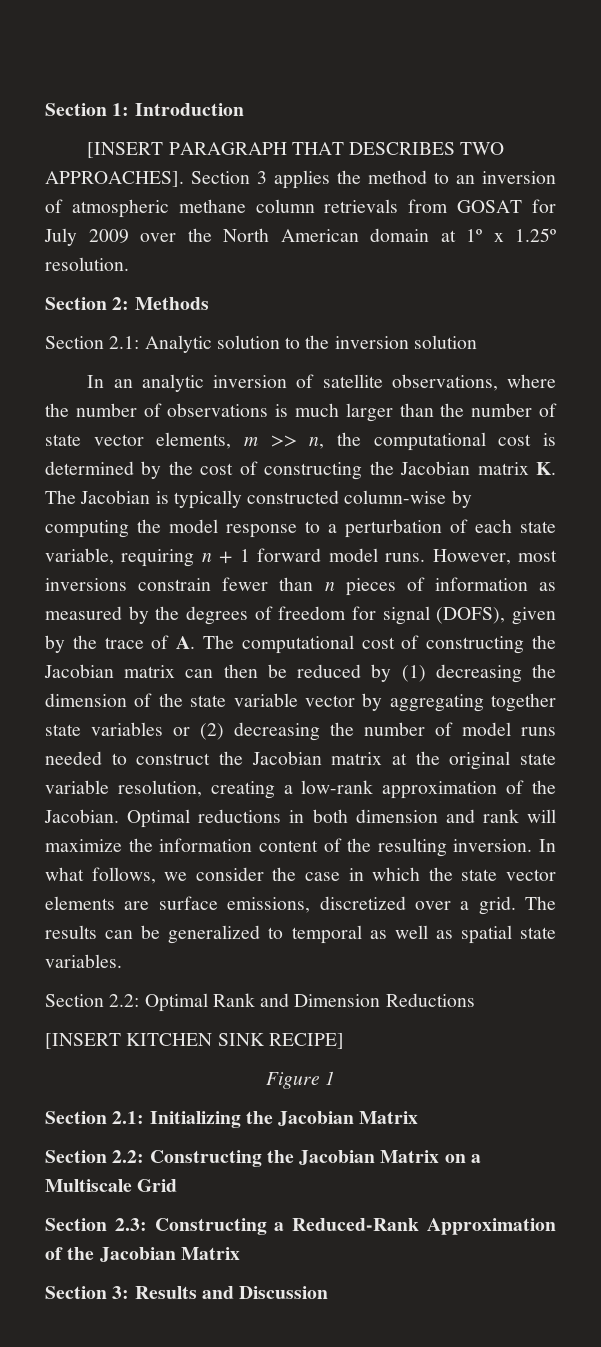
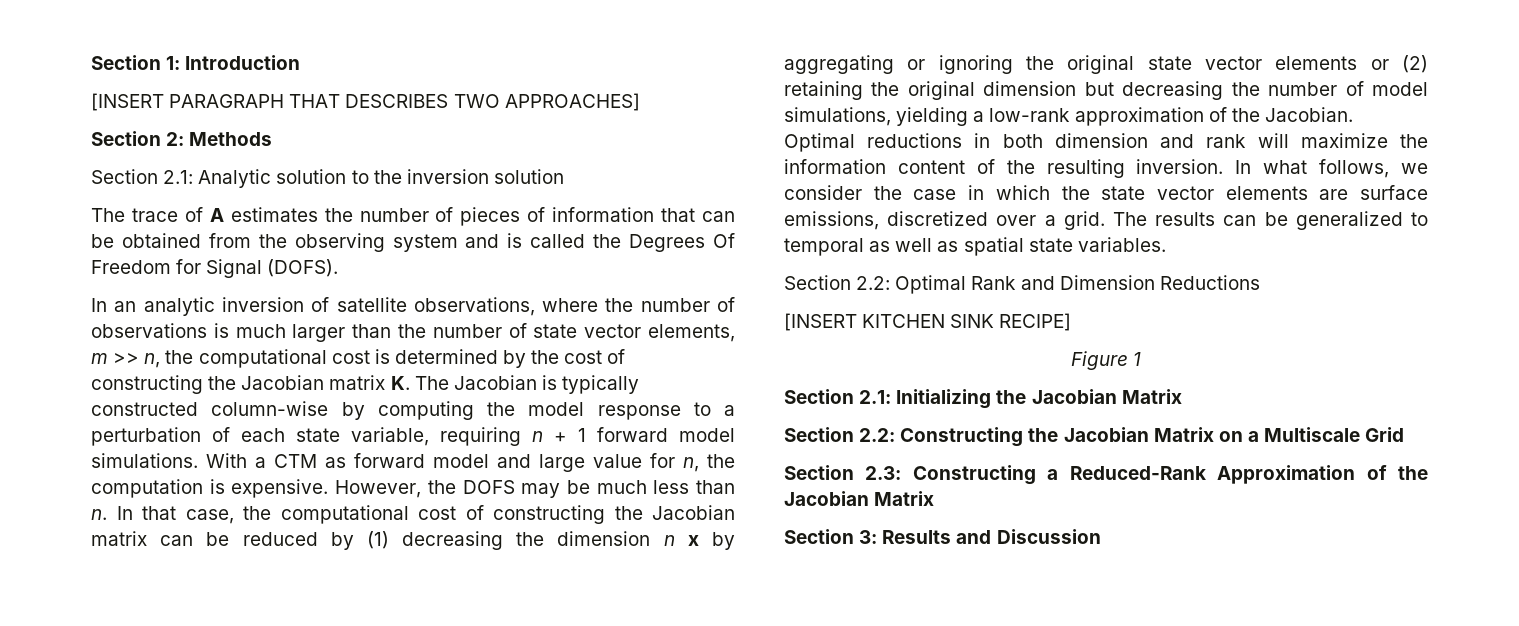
[45,170,556,189] [45,199,556,218] [44,228,556,246] [45,257,129,271] APPROACHES]. Section 3 applies the method to an inversion of atmospheric methane column retrievals from GOSAT for July 2009 over the North American domain at 1º x 1.25º resolution. -> [504,93,640,111] APPROACHES]
(477, 342) none -> [91,207,735,226] [91,233,735,252] [91,259,339,278] // The trace of A estimates the number of pieces of information that can be obtained from the observing system and is called the Degrees Of Freedom for Signal (DOFS).
[385,549,558,565] [45,577,556,596] [45,606,556,625] [45,635,235,653] runs. However, most inversions constrain fewer than n pieces of information as measured by the degrees of freedom for signal (DOFS), given by the trace of A. The -> [91,453,735,472] [91,479,735,498] [91,506,271,524] simulations. With a CTM as forward model and large value for n, the computation is expensive. However, the DOFS may be much less than n. In that case, the
[223,664,258,678] then -> (194, 540) none
[134,693,556,712] [45,722,224,740] of the state variable vector by aggregating together state variables or (2) -> [663,532,735,550] [784,55,1428,74] [784,81,1114,100] n x by aggregating or ignoring the original state vector elements or (2) retaining the original dimension but
[521,727,556,736] [45,751,556,770] [45,780,275,799] runs needed to construct the Jacobian matrix at the original state variable resolution, creating -> [784,107,969,126] simulations, yielding

